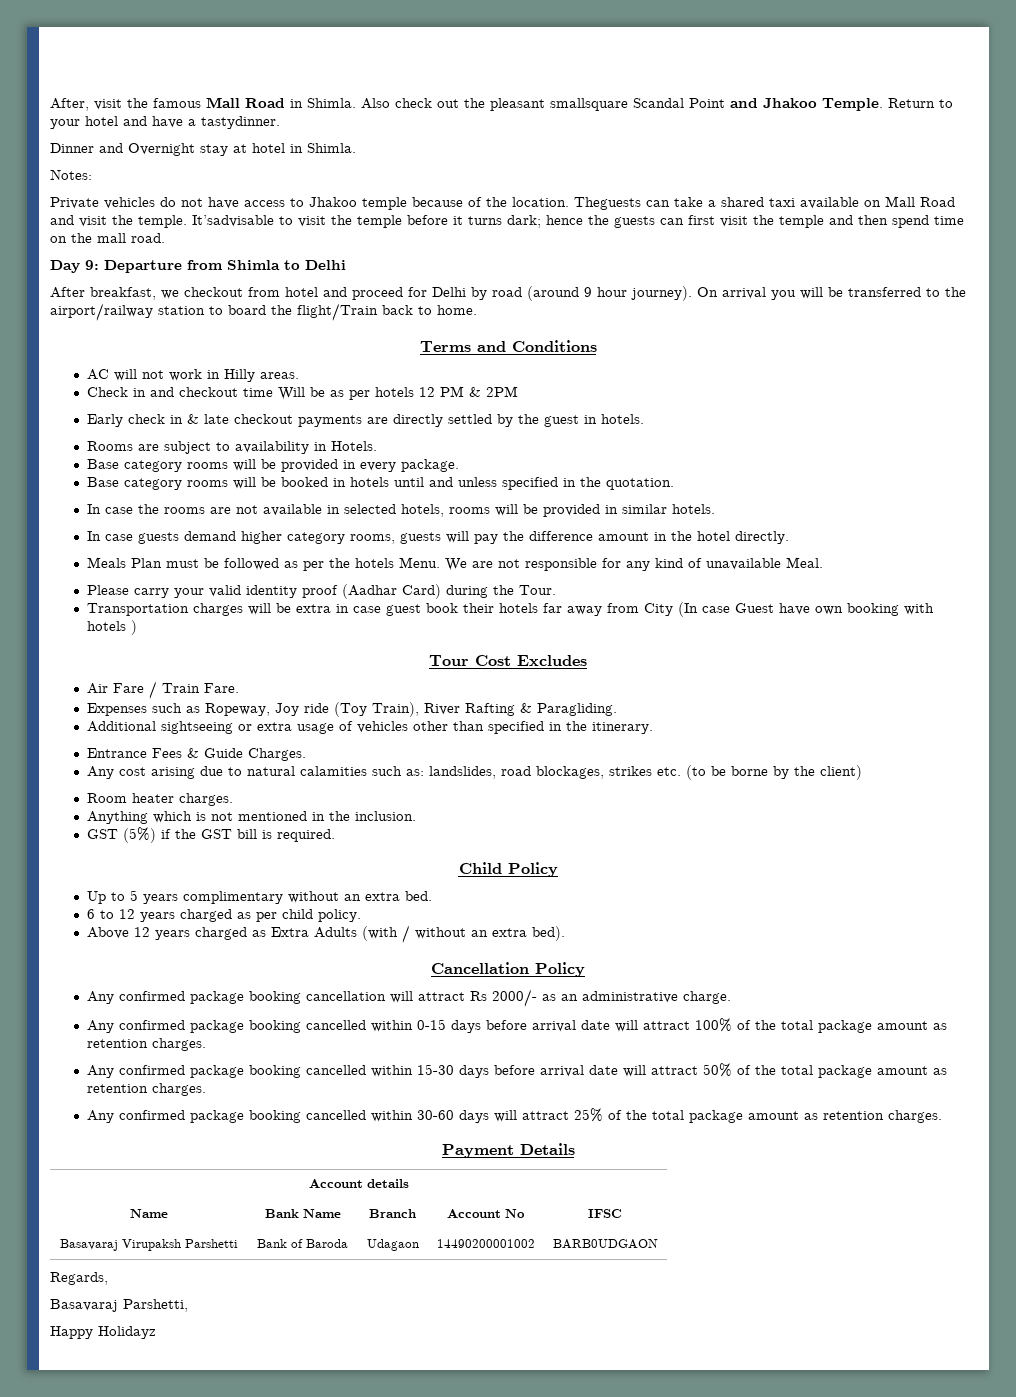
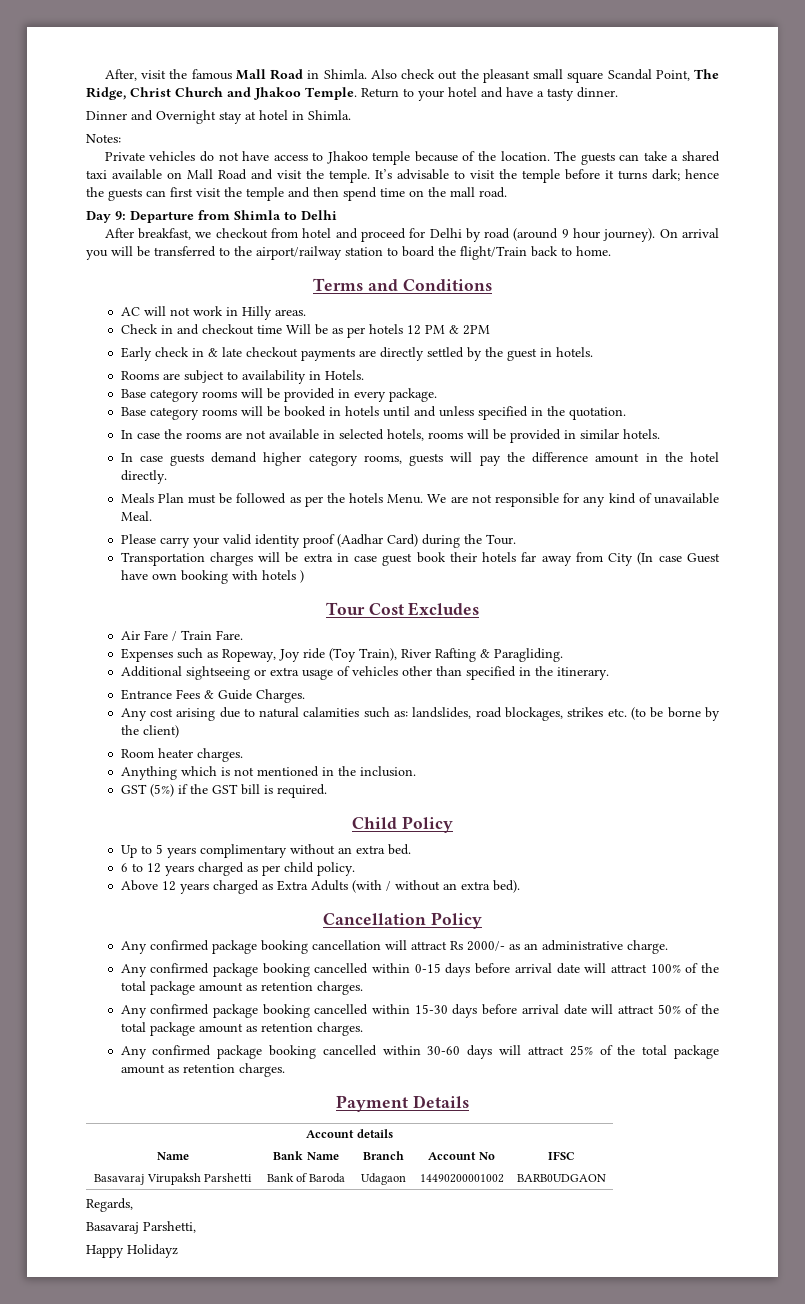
[550,98,725,111] smallsquare Scandal Point -> [533,69,719,83] [86,87,223,100] small square Scandal Point, The Ridge, Christ Church
[201,116,280,129] tastydinner. -> [547,87,618,101] tasty dinner.
[574,197,641,210] Theguests -> [554,151,615,165] The guests
[192,215,274,227] It’sadvisable -> [375,169,449,180] It’s advisable

